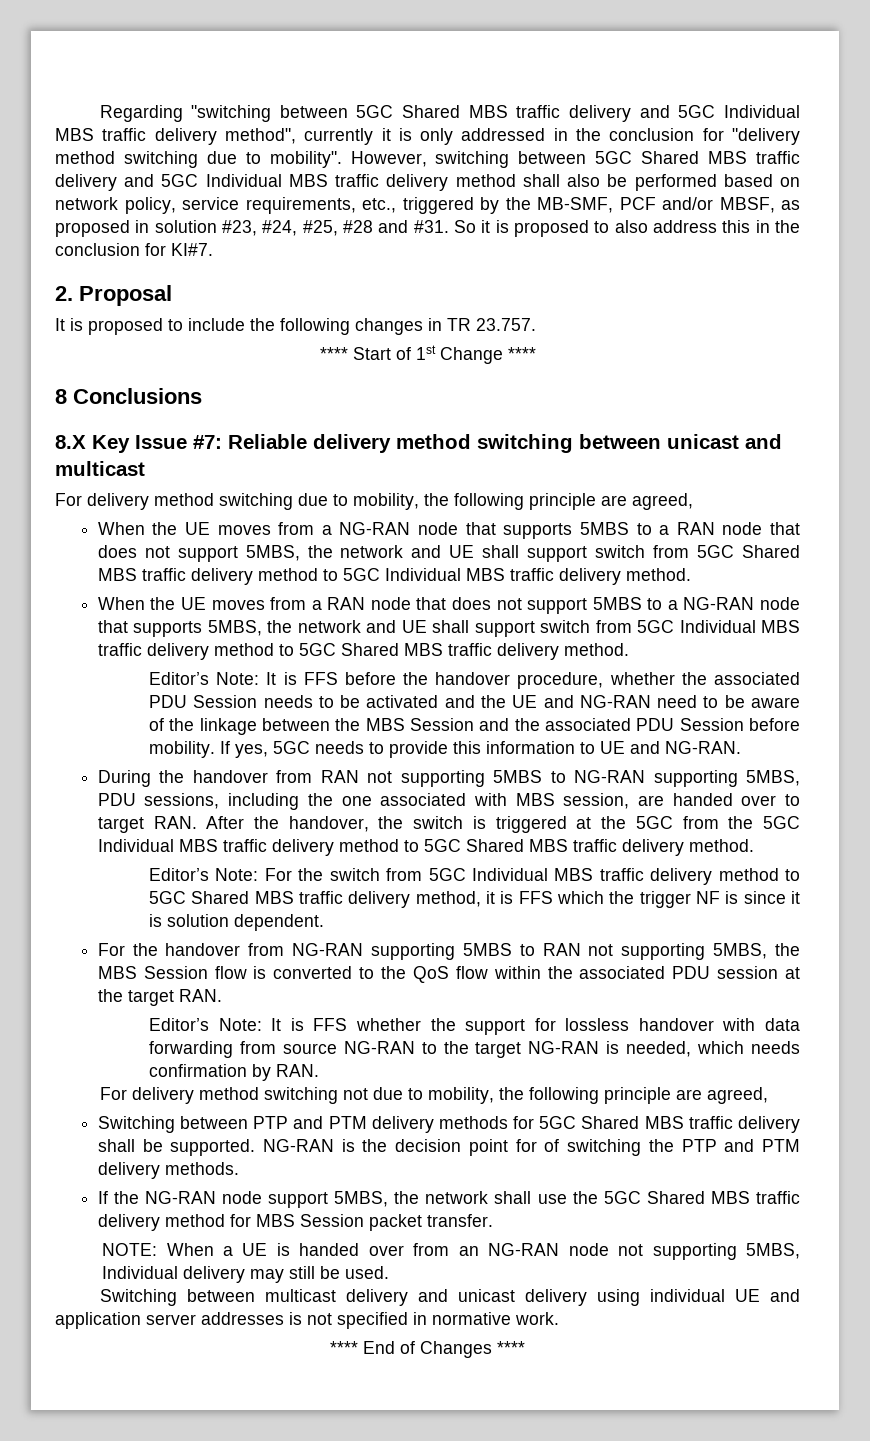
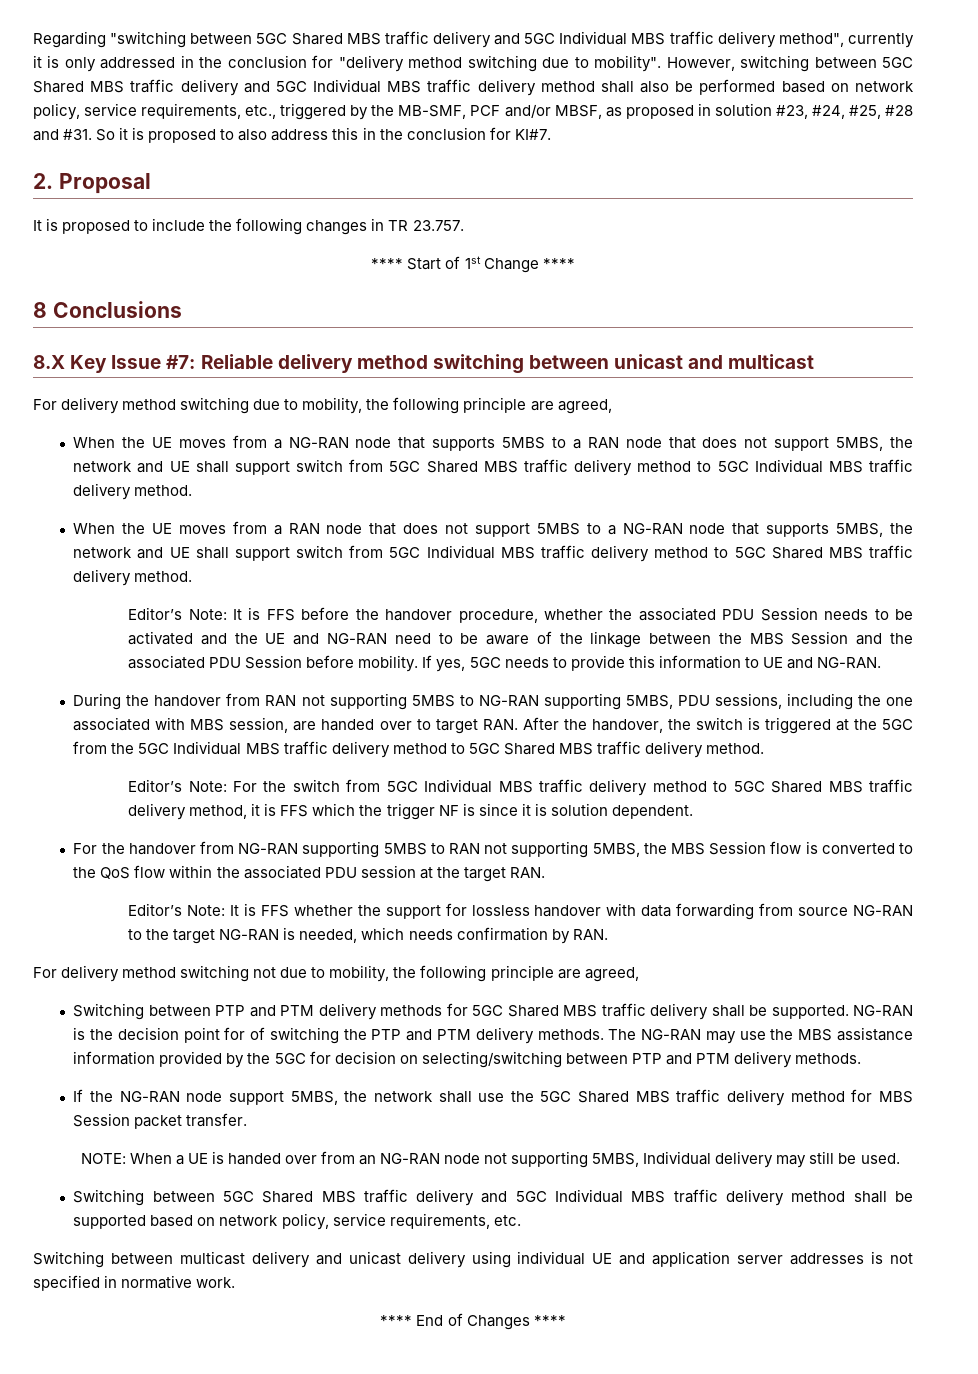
(239, 1168) none -> [608,1027,913,1044] [73,1051,861,1068] The NG-RAN may use the MBS assistance information provided by the 5GC for decision on selecting/switching between PTP and PTM delivery methods.
(390, 1272) none -> [73,1189,914,1206] [73,1213,521,1230] // Switching between 5GC Shared MBS traffic delivery and 5GC Individual MBS traffic delivery method shall be supported based on network policy, service requirements, etc.

